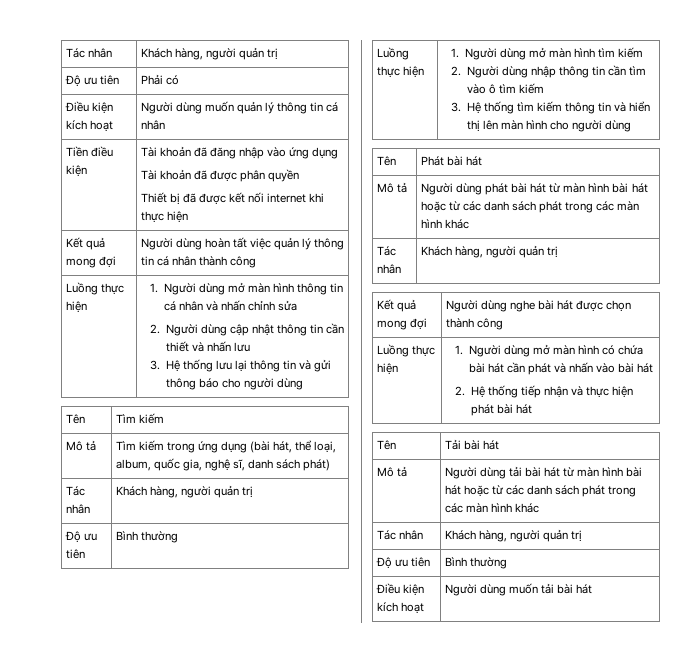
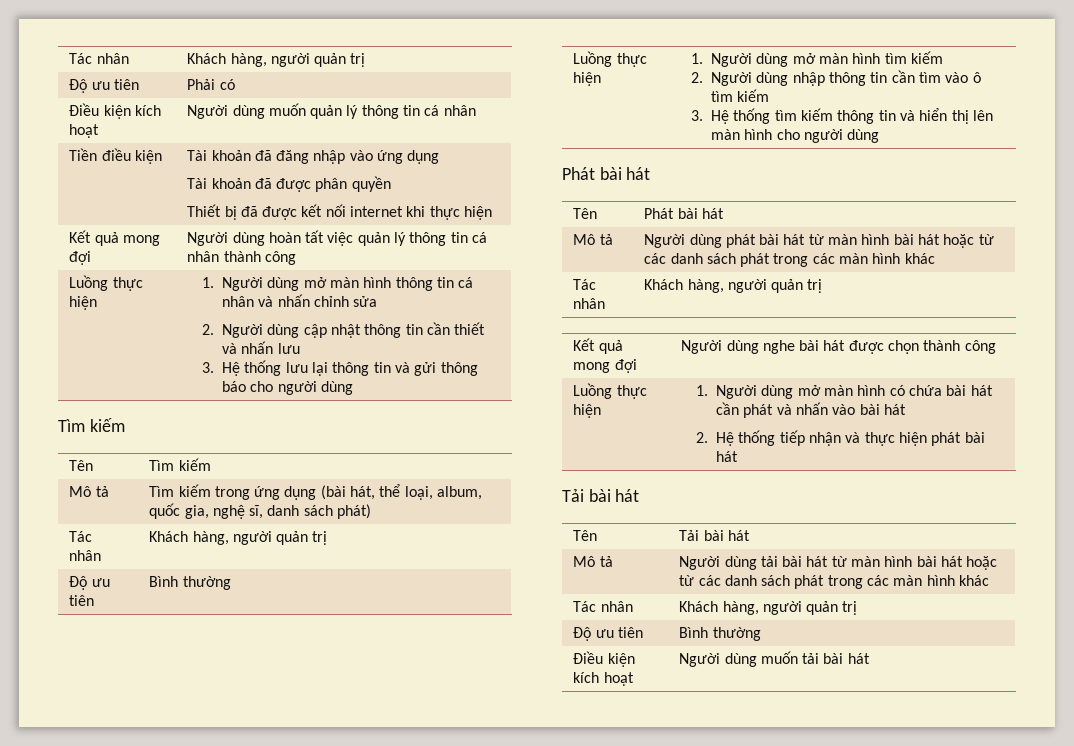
(304, 384) none -> [58,418,125,432] // Tìm kiếm
(632, 126) none -> [562,167,651,180] // Phát bài hát
(532, 409) none -> [562,489,640,502] // Tải bài hát

